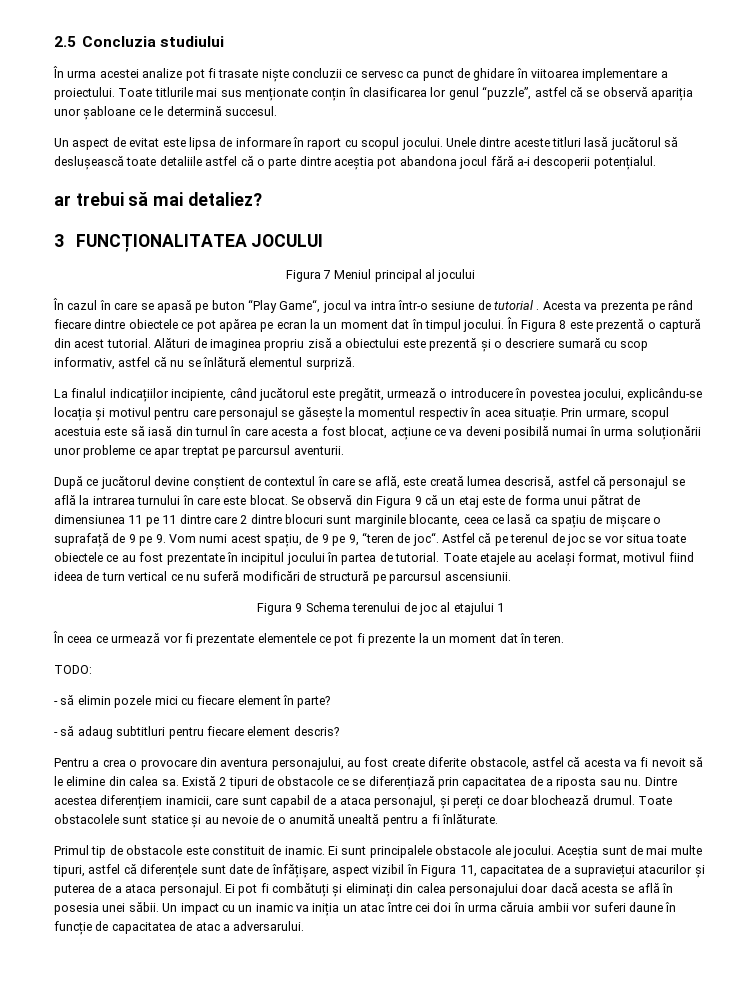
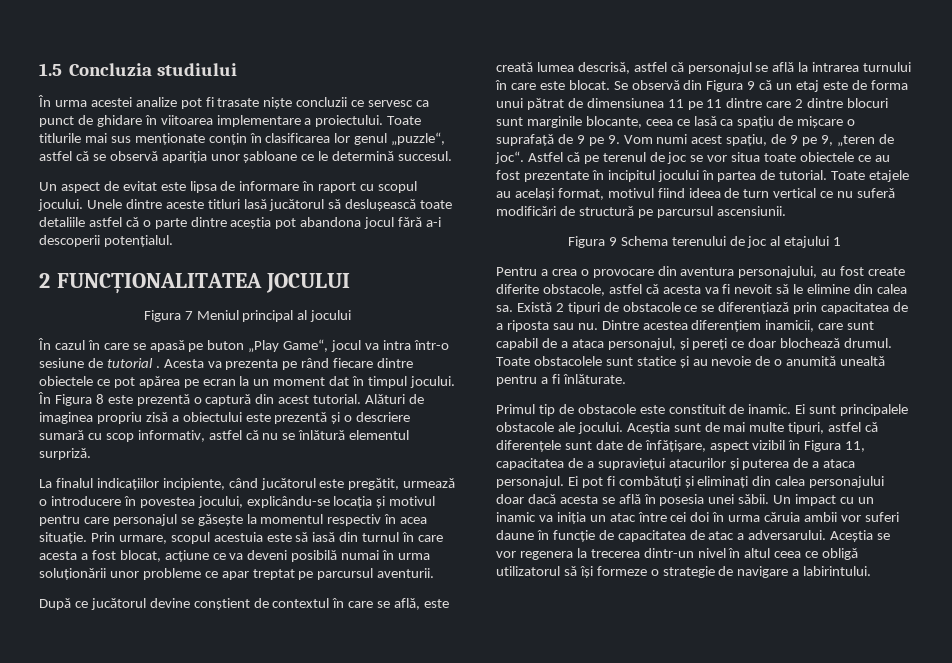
[54,36,76,47] 2.5 -> [39,63,62,76] 1.5
[482,86,532,100] “puzzle”, -> [391,132,446,146] „puzzle“,
[54,192,262,206] [54,234,64,247] ar trebui să mai detaliez? // 3 -> [39,273,50,288] 2
[248,299,277,313] “Play -> [248,340,280,353] „Play
[361,532,394,543] “teren -> [836,135,875,147] „teren
[53,631,565,646] [54,665,92,674] [54,695,331,708] [54,726,339,739] // În ceea ce urmează vor fi prezentate elementele ce pot fi prezente la un moment dat în teren. // TODO: // - să elimin pozele mici cu fiecare element în parte? // - să adaug subtitluri pentru fiecare element descris? -> (842, 241) none
(305, 926) none -> [830,530,891,542] [496,548,859,560] [496,566,872,578] Aceștia se vor regenera la trecerea dintr-un nivel în altul ceea ce obligă utilizatorul să își formeze o strategie de navigare a labirintului.

